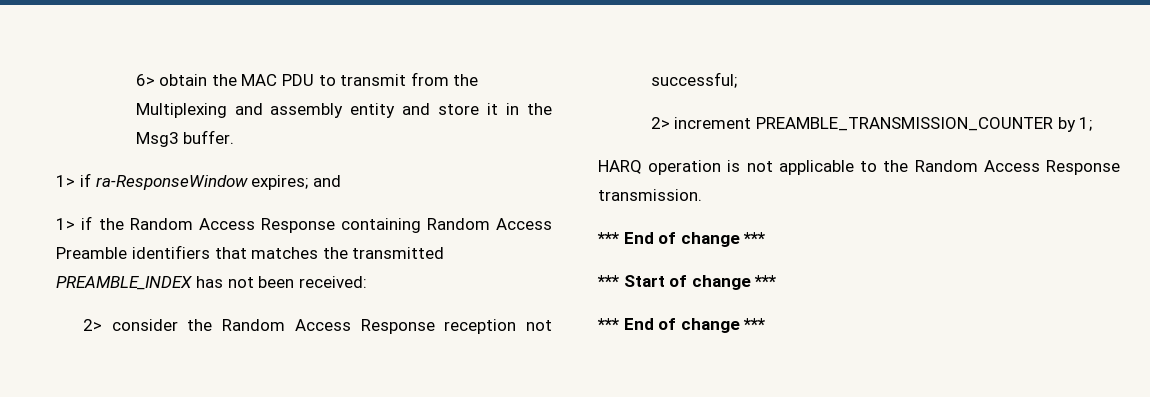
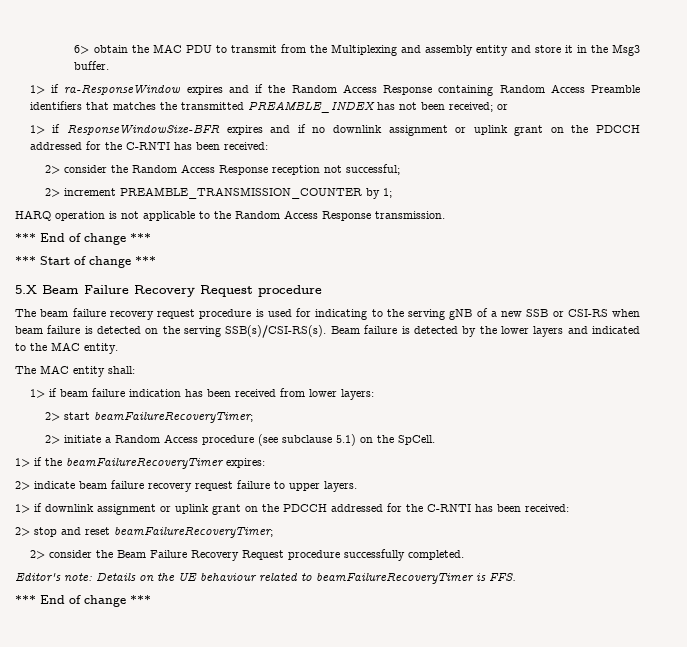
[251,175,341,190] [56,218,76,230] expires; and // 1> -> [186,85,249,95] expires and
(295, 282) none -> [448,102,508,112] [29,124,640,136] [29,141,220,150] received; or // 1> if ResponseWindowSize-BFR expires and if no downlink assignment or uplink grant on the PDCCH addressed for the C-RNTI has been
(777, 281) none -> [15,285,322,297] [15,308,640,320] [15,325,641,338] [15,342,118,354] [15,365,135,377] [29,388,374,400] [44,411,253,423] [44,434,435,446] [15,457,265,469] [15,480,357,492] [15,503,569,515] [15,526,273,538] [29,549,464,561] [15,572,516,584] // 5.X Beam Failure Recovery Request procedure // The beam failure recovery request procedure is used for indicating to the serving gNB of a new SSB or CSI-RS when beam failure is detected on the serving SSB(s)/CSI-RS(s). Beam failure is detected by the lower layers and indicated to the MAC entity. // The MAC entity shall: // 1> if beam failure indication has been received from lower layers: // 2> start beamFailureRecoveryTimer; // 2> initiate a Random Access procedure (see subclause 5.1) on the SpCell. // 1> if the beamFailureRecoveryTimer expires: // 2> indicate beam failure recovery request failure to upper layers. // 1> if downlink assignment or uplink grant on the PDCCH addressed for the C-RNTI has been received: // 2> stop and reset beamFailureRecoveryTimer; // 2> consider the Beam Failure Recovery Request procedure successfully completed. // Editor's note: Details on the UE behaviour related to beamFailureRecoveryTimer is FFS.

